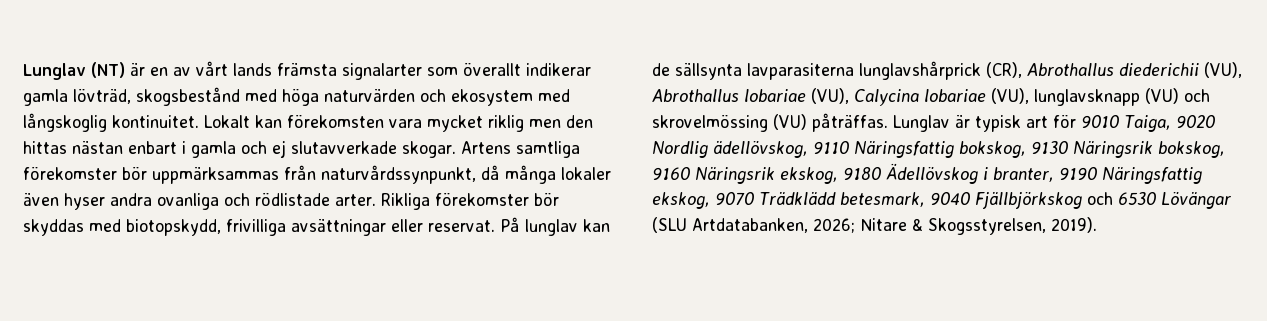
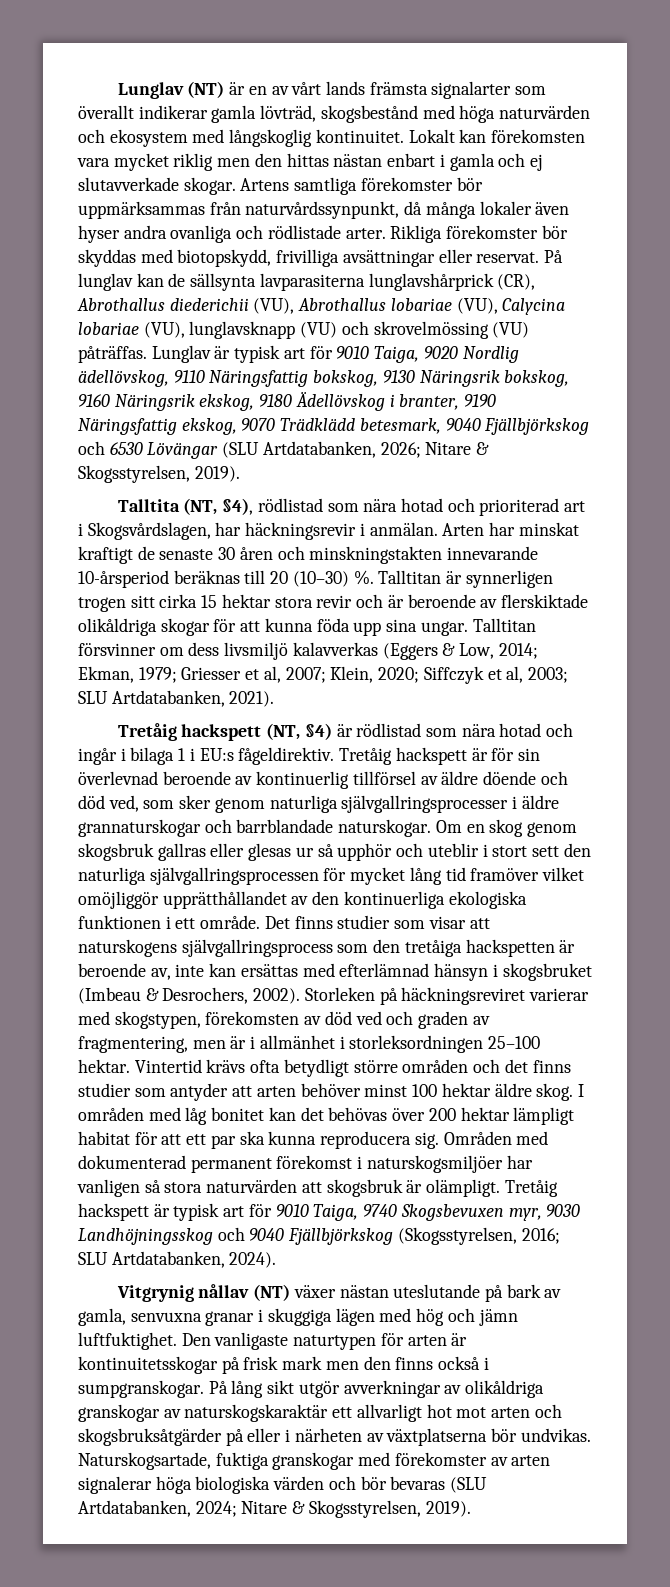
(1097, 225) none -> [117,498,586,516] [78,522,579,540] [78,546,539,564] [78,570,553,588] [78,594,588,612] [78,618,536,636] [78,642,538,660] [78,666,568,684] [78,690,275,707] [117,723,574,741] [78,747,540,765] [78,771,568,789] [78,795,559,813] [78,819,578,837] [78,843,591,861] [78,867,585,885] [78,891,527,909] [78,915,490,929] [78,939,576,957] [78,963,592,981] [78,987,590,1005] [78,1011,490,1029] [78,1035,541,1053] [78,1059,571,1077] [78,1083,584,1101] [78,1107,575,1125] [78,1131,549,1149] [78,1155,533,1173] [77,1179,558,1197] [78,1203,581,1221] [78,1227,560,1245] [78,1251,277,1268] [116,1284,562,1302] [78,1308,518,1326] [78,1332,468,1350] [78,1356,489,1374] [78,1380,545,1398] [78,1404,562,1422] [78,1428,591,1446] [78,1452,551,1470] [78,1476,488,1494] [78,1500,471,1518] // Talltita (NT, §4), rödlistad som nära hotad och prioriterad art i Skogsvårdslagen, har häckningsrevir i anmälan. Arten har minskat kraftigt de senaste 30 åren och minskningstakten innevarande 10-årsperiod beräknas till 20 (10–30) %. Talltitan är synnerligen trogen sitt cirka 15 hektar stora revir och är beroende av flerskiktade olikåldriga skogar för att kunna föda upp sina ungar. Talltitan försvinner om dess livsmiljö kalavverkas (Eggers & Low, 2014; Ekman, 1979; Griesser et al, 2007; Klein, 2020; Siffczyk et al, 2003; SLU Artdatabanken, 2021). // Tretåig hackspett (NT, §4) är rödlistad som nära hotad och ingår i bilaga 1 i EU:s fågeldirektiv. Tretåig hackspett är för sin överlevnad beroende av kontinuerlig tillförsel av äldre döende och död ved, som sker genom naturliga självgallringsprocesser i äldre grannaturskogar och barrblandade naturskogar. Om en skog genom skogsbruk gallras eller glesas ur så upphör och uteblir i stort sett den naturliga självgallringsprocessen för mycket lång tid framöver vilket omöjliggör upprätthållandet av den kontinuerliga ekologiska funktionen i ett område. Det finns studier som visar att naturskogens självgallringsprocess som den tretåiga hackspetten är beroende av, inte kan ersättas med efterlämnad hänsyn i skogsbruket (Imbeau & Desrochers, 2002). Storleken på häckningsreviret varierar med skogstypen, förekomsten av död ved och graden av fragmentering, men är i allmänhet i storleksordningen 25–100 hektar. Vintertid krävs ofta betydligt större områden och det finns studier som antyder att arten behöver minst 100 hektar äldre skog. I områden med låg bonitet kan det behövas över 200 hektar lämpligt habitat för att ett par ska kunna reproducera sig. Områden med dokumenterad permanent förekomst i naturskogsmiljöer har vanligen så stora naturvärden att skogsbruk är olämpligt. Tretåig hackspett är typisk art för 9010 Taiga, 9740 Skogsbevuxen myr, 9030 Landhöjningsskog och 9040 Fjällbjörkskog (Skogsstyrelsen, 2016; SLU Artdatabanken, 2024). // Vitgrynig nållav (NT) växer nästan uteslutande på bark av gamla, senvuxna granar i skuggiga lägen med hög och jämn luftfuktighet. Den vanligaste naturtypen för arten är kontinuitetsskogar på frisk mark men den finns också i sumpgranskogar. På lång sikt utgör avverkningar av olikåldriga granskogar av naturskogskaraktär ett allvarligt hot mot arten och skogsbruksåtgärder på eller i närheten av växtplatserna bör undvikas. Naturskogsartade, fuktiga granskogar med förekomster av arten signalerar höga biologiska värden och bör bevaras (SLU Artdatabanken, 2024; Nitare & Skogsstyrelsen, 2019).

